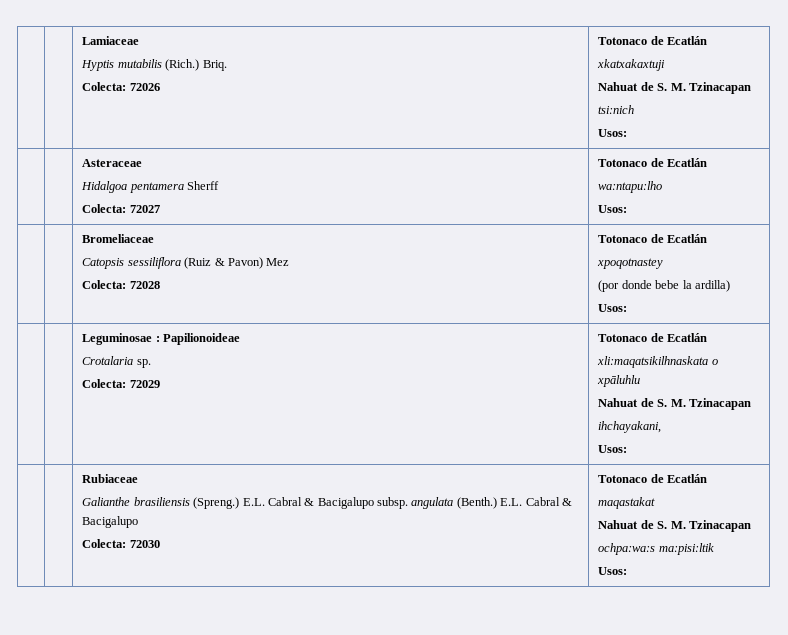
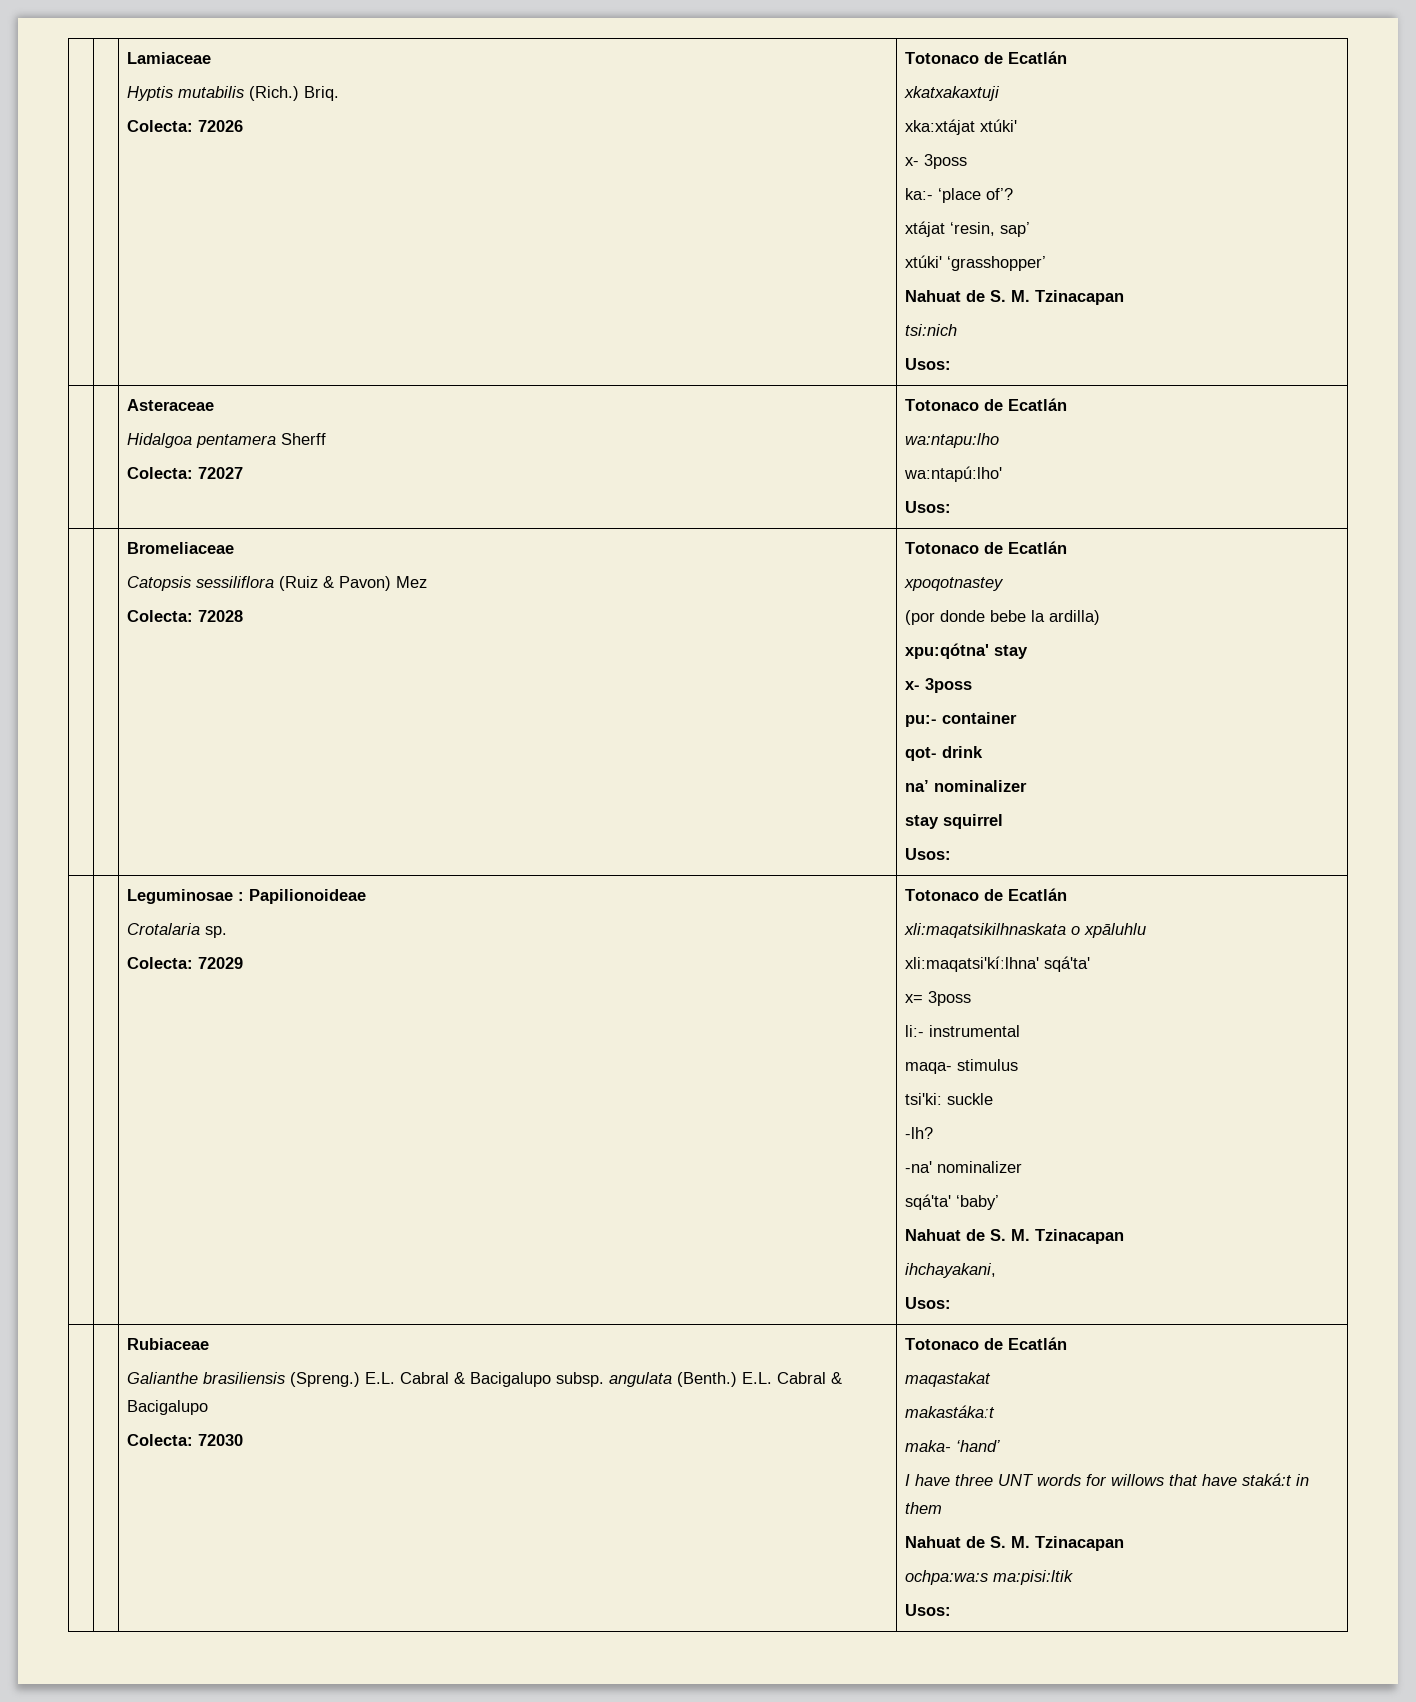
(666, 65) none -> [904,119,1017,135] [904,154,967,169] [904,188,1013,203] [904,221,1030,237] [904,255,1046,271] // xka:xtájat xtúki' // x- 3poss // ka:- ‘place of’? // xtájat ‘resin, sap’ // xtúki' ‘grasshopper’
(663, 187) none -> [903,466,1002,482] // wa:ntapú:lho'
(730, 286) none -> [904,643,1028,659] [904,678,972,693] [904,712,1017,727] [904,746,983,761] [904,780,1027,792] [904,814,1003,829] // xpu:qótna' stay // x- 3poss // pu:- container // qot- drink // na’ nominalizer // stay squirrel
(641, 381) none -> [904,956,1090,972] [904,991,971,1006] [904,1025,1020,1037] [904,1059,1018,1074] [904,1093,993,1105] [904,1127,933,1139] [904,1161,1022,1173] [904,1194,999,1210] // xli:maqatsi'kíːlhna' sqá'ta' // x= 3poss // li:- instrumental // maqa- stimulus // tsi'ki: suckle // -lh? // -na' nominalizer // sqá'ta' ‘baby’
(656, 503) none -> [904,1405,995,1418] [904,1440,1000,1452] [904,1473,1309,1486] [904,1502,942,1514] // makastákaːt // maka- ‘hand’ // I have three UNT words for willows that have staká:t in them

